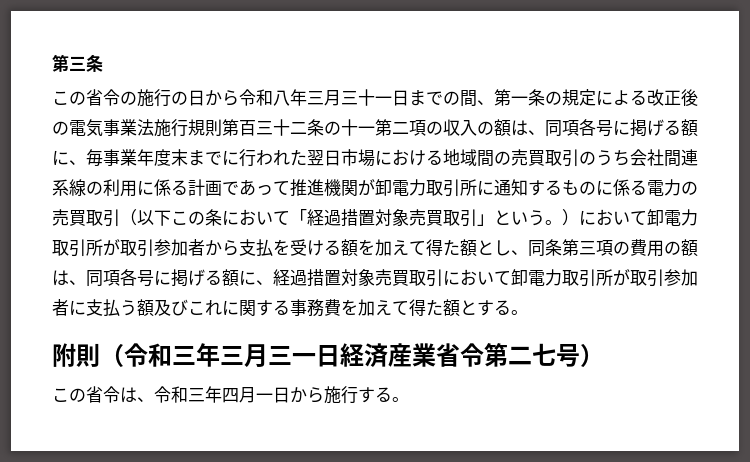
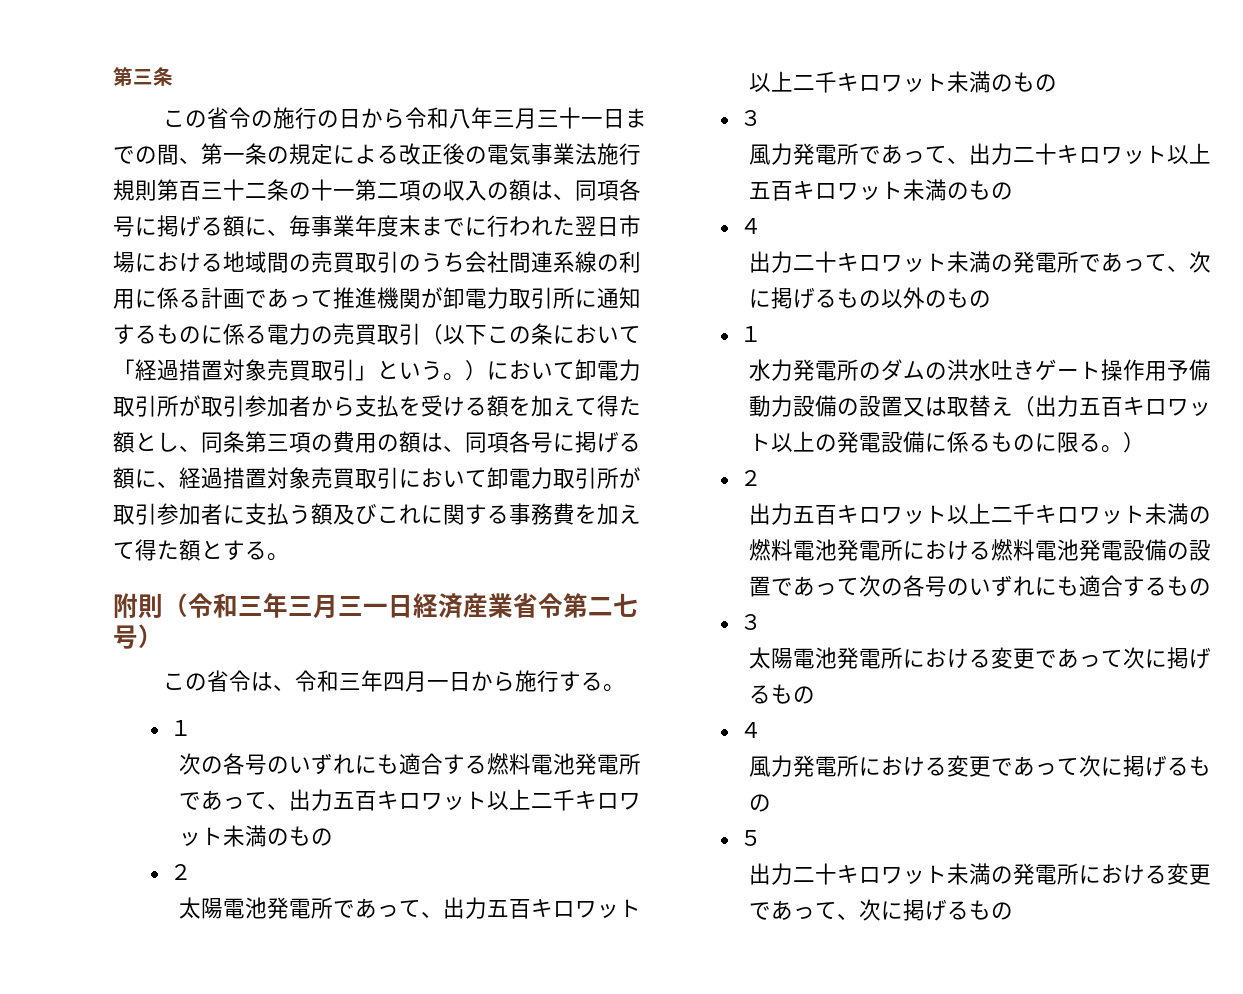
(409, 399) none -> [169,720,192,736] [179,753,642,775] [179,789,642,811] [179,825,334,847] [169,864,192,880] [179,897,642,919] [749,71,1058,93] [739,110,762,126] [749,143,1212,165] [749,179,1014,201] [739,218,762,234] [749,251,1212,273] [749,287,992,309] [739,326,762,342] [749,359,1212,381] [749,395,1212,417] [749,431,1146,453] [739,470,762,486] [749,503,1212,525] [749,539,1212,561] [749,575,1212,597] [739,614,762,630] [749,647,1212,669] [749,684,816,704] [739,722,762,738] [749,755,1212,777] [749,794,772,812] [739,830,762,846] [749,863,1212,885] [749,899,1014,921] // １ // 次の各号のいずれにも適合する燃料電池発電所であって、出力五百キロワット以上二千キロワット未満のもの // ２ // 太陽電池発電所であって、出力五百キロワット以上二千キロワット未満のもの // ３ // 風力発電所であって、出力二十キロワット以上五百キロワット未満のもの // ４ // 出力二十キロワット未満の発電所であって、次に掲げるもの以外のもの // １ // 水力発電所のダムの洪水吐きゲート操作用予備動力設備の設置又は取替え（出力五百キロワット以上の発電設備に係るものに限る。） // ２ // 出力五百キロワット以上二千キロワット未満の燃料電池発電所における燃料電池発電設備の設置であって次の各号のいずれにも適合するもの // ３ // 太陽電池発電所における変更であって次に掲げるもの // ４ // 風力発電所における変更であって次に掲げるもの // ５ // 出力二十キロワット未満の発電所における変更であって、次に掲げるもの

